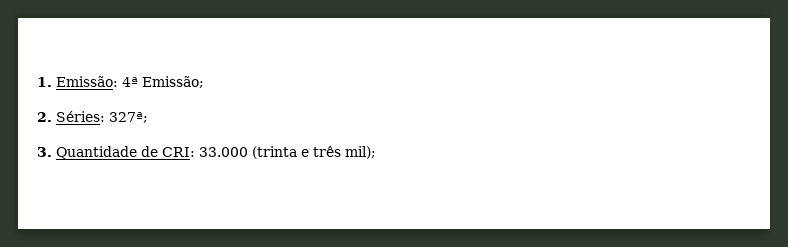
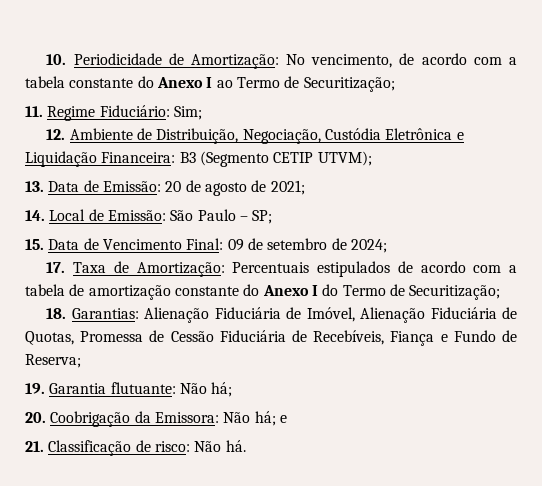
[37,76,204,88] [37,111,148,123] [37,146,376,159] 1. Emissão: 4ª Emissão; // 2. Séries: 327ª; // 3. Quantidade de CRI: 33.000 (trinta e três mil); -> [46,53,517,69] [25,76,395,92] [25,105,202,121] [46,128,464,144] [25,151,372,167] [25,180,305,196] [25,209,273,224] [25,238,387,253] [46,261,517,277] [25,284,501,300] [46,307,517,323] [25,330,517,346] [25,354,81,368] [25,382,233,397] [25,411,287,427] [25,440,246,456] 10. Periodicidade de Amortização: No vencimento, de acordo com a tabela constante do Anexo I ao Termo de Securitização; // 11. Regime Fiduciário: Sim; // 12. Ambiente de Distribuição, Negociação, Custódia Eletrônica e Liquidação Financeira: B3 (Segmento CETIP UTVM); // 13. Data de Emissão: 20 de agosto de 2021; // 14. Local de Emissão: São Paulo – SP; // 15. Data de Vencimento Final: 09 de setembro de 2024; // 17. Taxa de Amortização: Percentuais estipulados de acordo com a tabela de amortização constante do Anexo I do Termo de Securitização; // 18. Garantias: Alienação Fiduciária de Imóvel, Alienação Fiduciária de Quotas, Promessa de Cessão Fiduciária de Recebíveis, Fiança e Fundo de Reserva; // 19. Garantia flutuante: Não há; // 20. Coobrigação da Emissora: Não há; e // 21. Classificação de risco: Não há.

